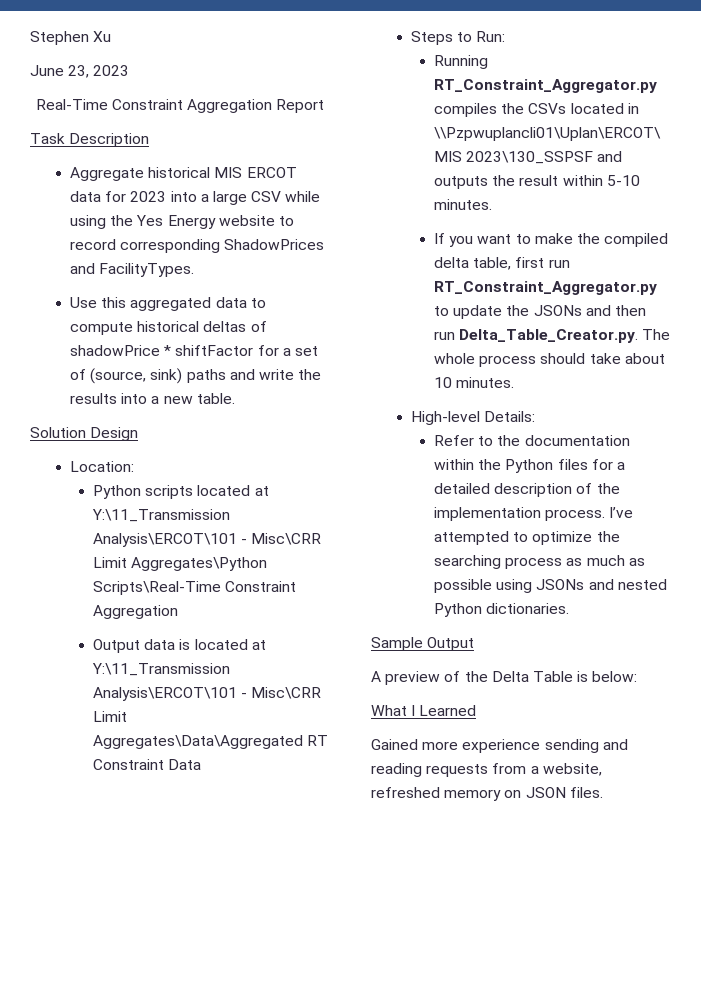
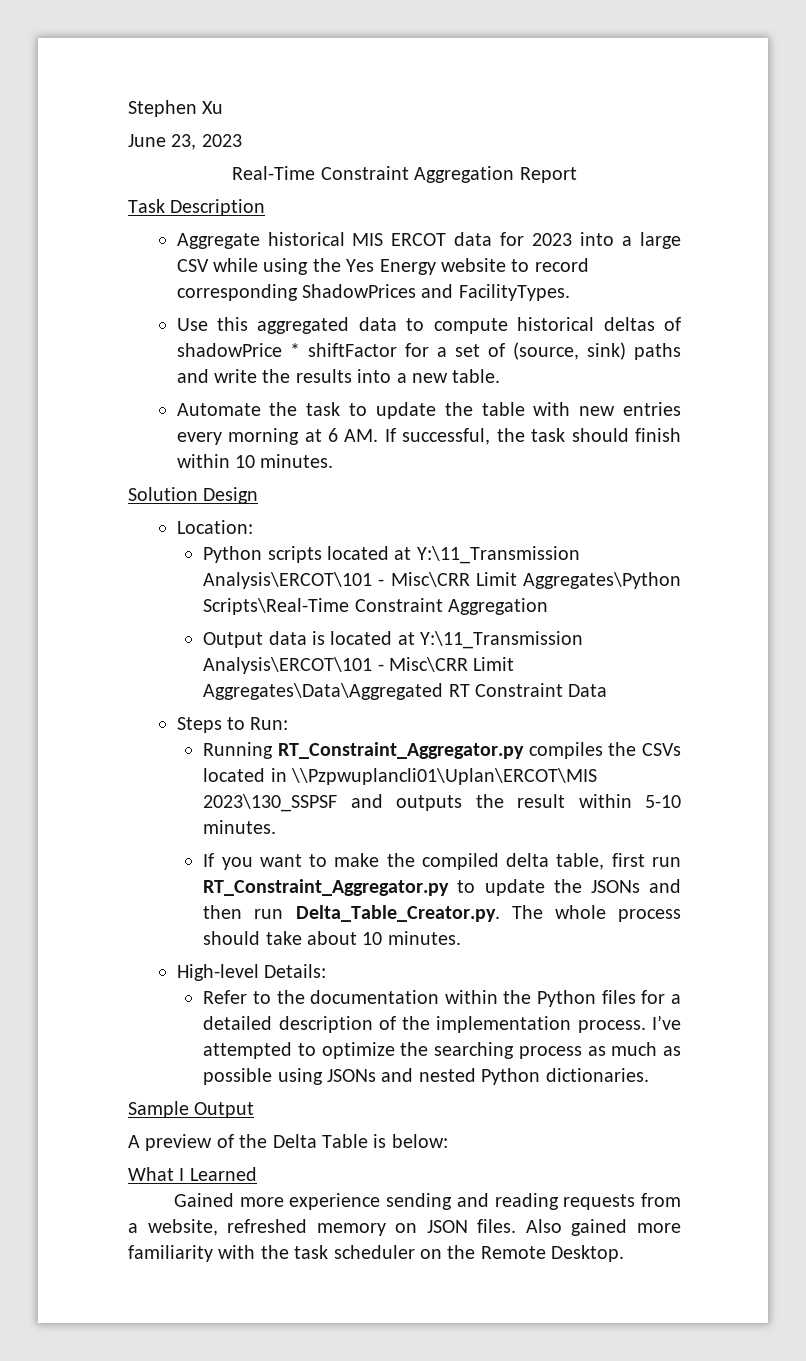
(235, 398) none -> [176,402,681,419] [176,428,681,445] [176,454,334,468] // Automate the task to update the table with new entries every morning at 6 AM. If successful, the task should finish within 10 minutes.
(603, 792) none -> [525,1219,681,1236] [128,1245,625,1262] Also gained more familiarity with the task scheduler on the Remote Desktop.

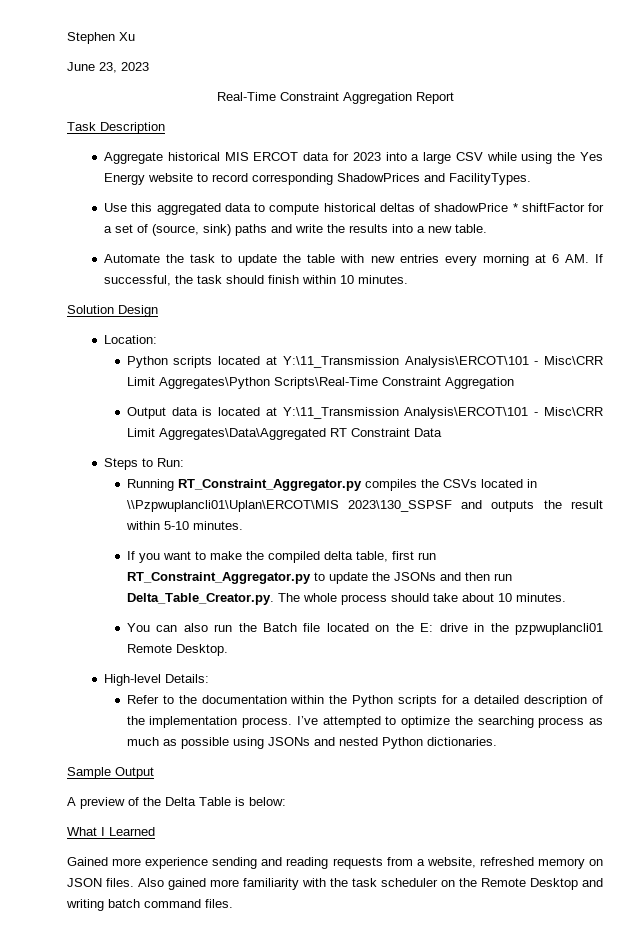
(461, 938) none -> [126,623,603,635] [126,644,228,656] // You can also run the Batch file located on the E: drive in the pzpwuplancli01 Remote Desktop.
[601,990,636,1004] files -> [398,695,438,707] scripts
[551,1245,625,1262] Desktop. -> [530,878,603,890] [66,899,233,911] Desktop and writing batch command files.

